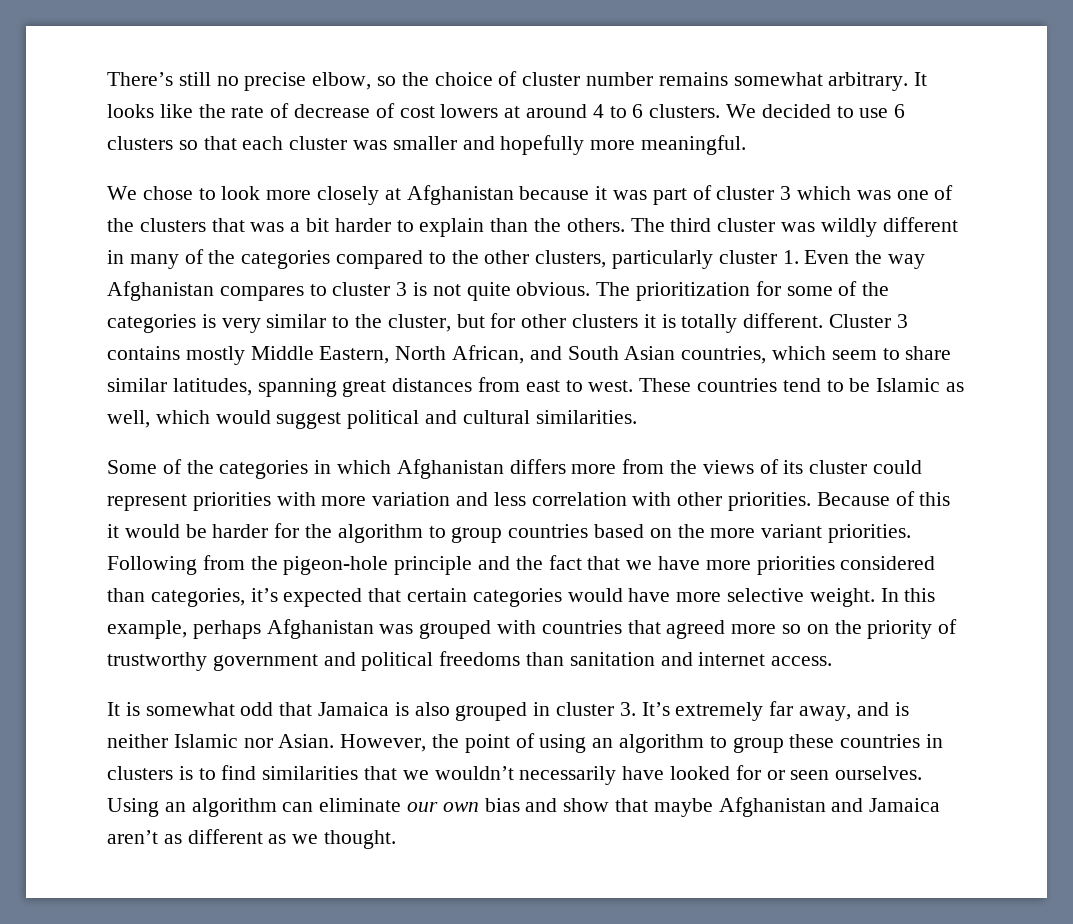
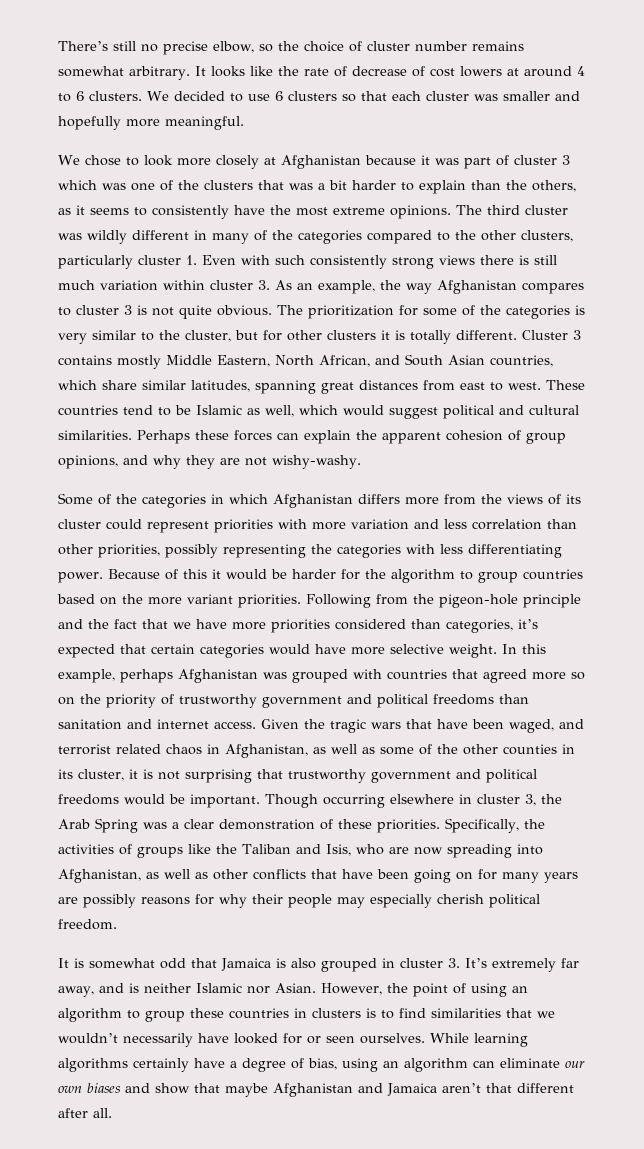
[566,218,625,232] others. -> [532,180,576,192] [58,205,451,219] others, as it seems to consistently have the most extreme opinions.
(850, 257) none -> [241,255,557,269] [58,280,375,294] with such consistently strong views there is still much variation within cluster 3. As an example,
[831,348,900,360] seem to -> (97, 385) none
(637, 417) none -> [137,430,566,444] [58,455,361,469] Perhaps these forces can explain the apparent cohesion of group opinions, and why they are not wishy-washy.
[632,492,812,511] with other priorities. -> [547,519,577,529] [58,544,562,558] [58,572,103,583] than other priorities, possibly representing the categories with less differentiating power.
(833, 661) none -> [261,719,584,733] [58,744,575,758] [58,769,537,783] [58,794,562,808] [58,818,545,833] [58,844,543,858] [58,869,578,883] [58,894,540,908] [58,919,117,930] Given the tragic wars that have been waged, and terrorist related chaos in Afghanistan, as well as some of the other counties in its cluster, it is not surprising that trustworthy government and political freedoms would be important. Though occurring elsewhere in cluster 3, the Arab Spring was a clear demonstration of these priorities. Specifically, the activities of groups like the Taliban and Isis, who are now spreading into Afghanistan, as well as other conflicts that have been going on for many years are possibly reasons for why their people may especially cherish political freedom.
[107,798,159,817] Using -> [430,1033,528,1047] [58,1058,378,1072] While learning algorithms certainly have a degree of bias, using
[484,798,520,812] bias -> [87,1083,121,1093] biases
[163,829,397,849] as different as we thought. -> [486,1083,574,1093] [58,1108,112,1118] that different after all.

